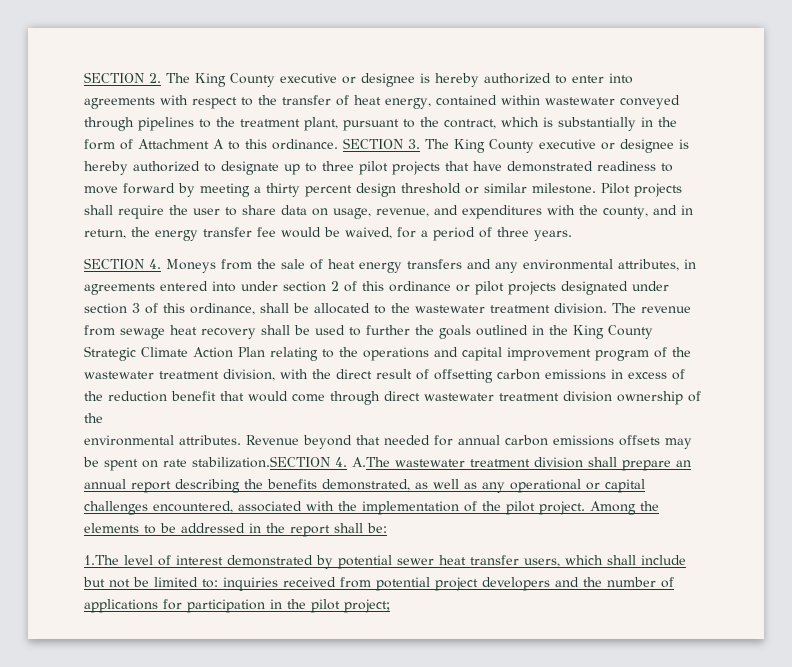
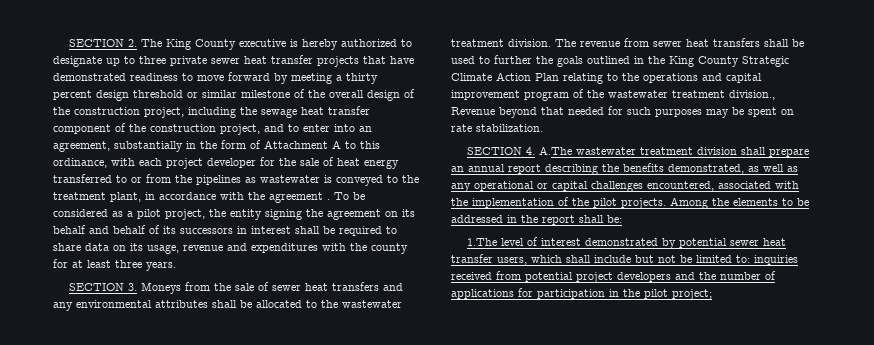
[342,73,633,87] [84,95,680,109] [84,117,677,131] [84,138,674,153] or designee is hereby authorized to enter into agreements with respect to the transfer of heat energy, contained within wastewater conveyed through pipelines to the treatment plant, pursuant to the contract, which is substantially in the form of Attachment A to this ordinance. SECTION 3. The King County executive or designee -> (287, 43) none
[359,161,388,175] pilot -> [170,55,313,66] private sewer heat transfer
[532,183,682,197] [84,205,220,219] milestone. Pilot projects shall require the user -> [241,89,415,101] [53,106,370,118] [53,123,372,135] [53,140,380,152] [53,157,399,169] [53,174,419,186] [53,192,365,203] [53,209,415,220] [53,225,382,236] milestone of the overall design of the construction project, including the sewage heat transfer component of the construction project, and to enter into an agreement, substantially in the form of Attachment A to this ordinance, with each project developer for the sale of heat energy transferred to or from the pipelines as wastewater is conveyed to the treatment plant, in accordance with the agreement . To be considered as a pilot project, the entity signing the agreement on its behalf and behalf of its successors in interest shall be required
[333,208,429,219] usage, revenue, -> [130,243,223,254] its usage, revenue
[603,205,693,219] [84,227,492,241] county, and in return, the energy transfer fee would be waived, for a period of -> [371,243,408,254] [53,259,111,268] county for at least
[149,259,161,269] 4. -> [128,283,138,291] 3.
[328,259,402,273] heat energy -> [272,283,329,291] sewer heat
[618,259,696,271] [84,281,669,295] [84,303,255,315] attributes, in agreements entered into under section 2 of this ordinance or pilot projects designated under section 3 of this ordinance, -> [155,300,208,308] attributes
[120,325,256,339] sewage heat recovery -> [653,38,760,47] sewer heat transfers
[223,369,685,383] [84,391,701,405] [84,413,103,423] [84,435,241,446] division, with the direct result of offsetting carbon emissions in excess of the reduction benefit that would come through direct wastewater treatment division ownership of the // environmental attributes. -> [729,90,775,100] division.,
[458,435,660,446] annual carbon emissions offsets -> [627,107,702,117] such purposes
[192,456,330,468] stabilization.SECTION -> [476,124,543,132] [467,147,523,155] stabilization. // SECTION
[539,501,585,515] project. -> [621,198,666,209] projects.

